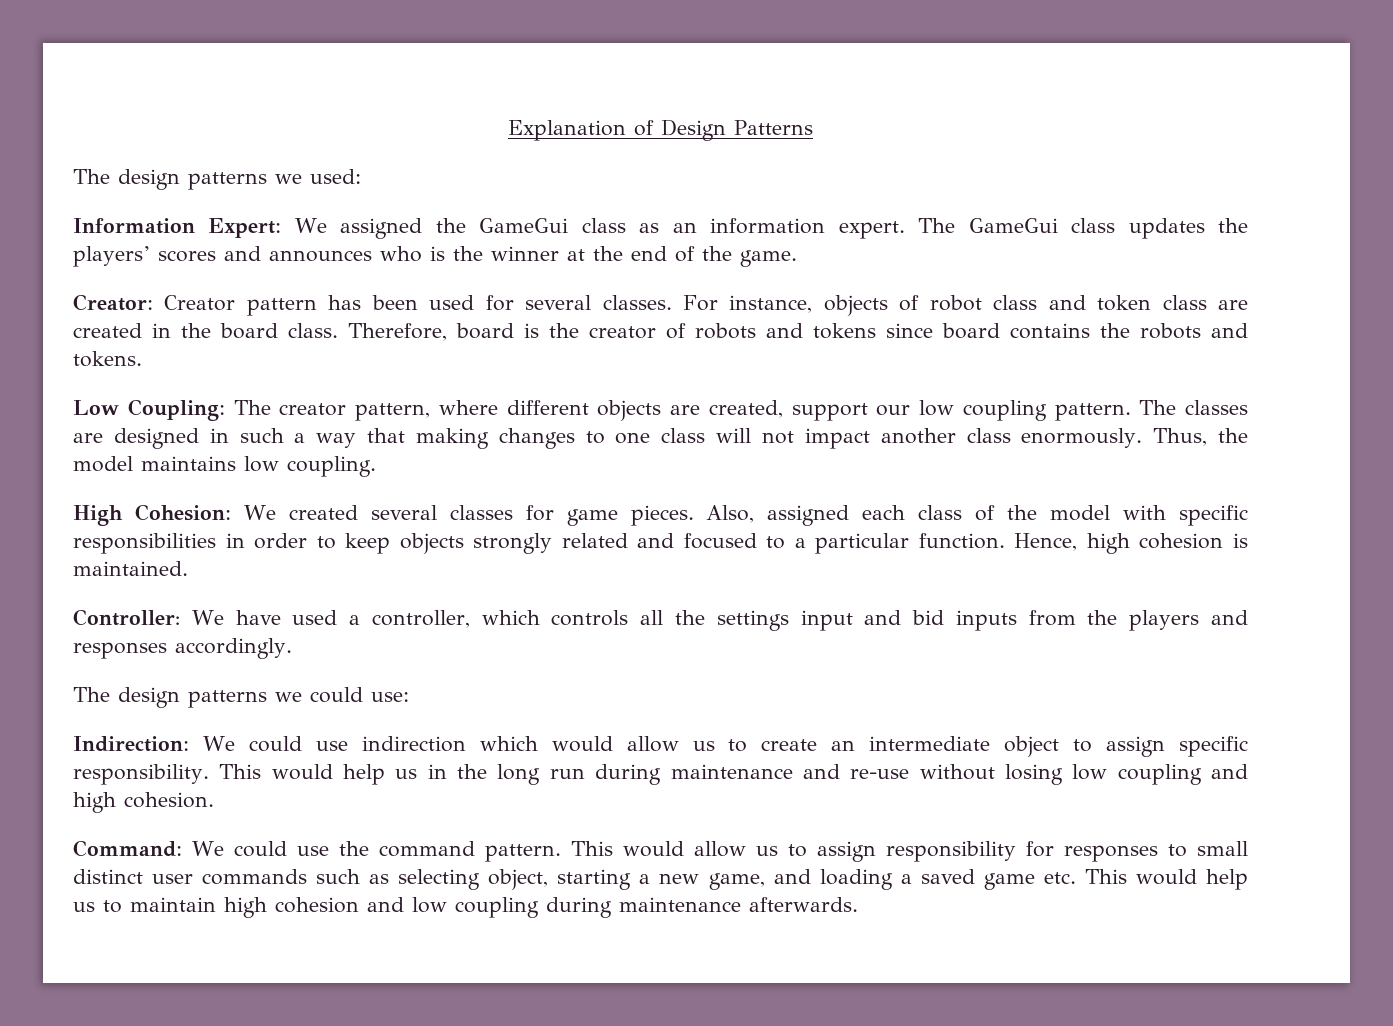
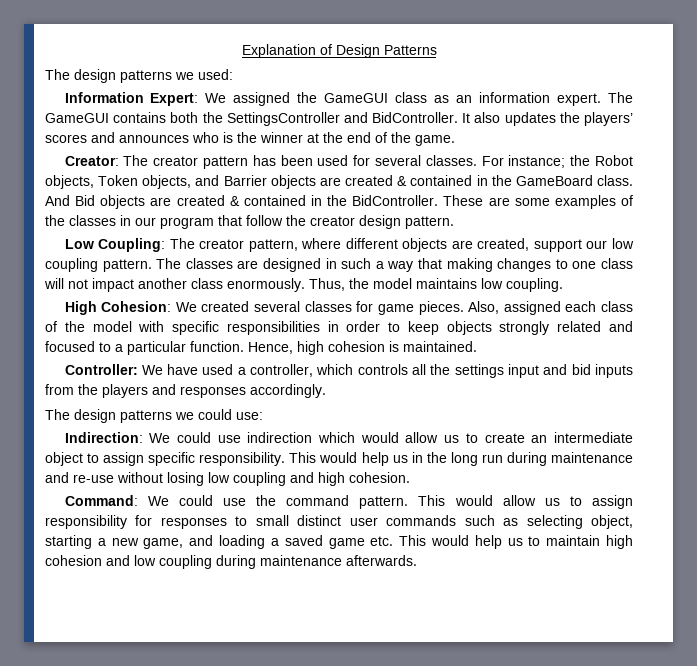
[479,218,569,233] GameGui -> [324,93,389,103] GameGUI
[968,218,1116,233] GameGui class -> [45,112,501,126] GameGUI contains both the SettingsController and BidController. It also
[164,295,236,311] Creator -> [123,155,199,166] The creator
[729,295,1248,316] [73,323,1248,341] [73,351,142,367] instance, objects of robot class and token class are created in the board class. Therefore, board is the creator of robots and tokens since board contains the robots and tokens. -> [508,155,633,168] [45,175,633,189] [45,195,634,209] [45,215,454,229] instance; the Robot objects, Token objects, and Barrier objects are created & contained in the GameBoard class. And Bid objects are created & contained in the BidController. These are some examples of the classes in our program that follow the creator design pattern.

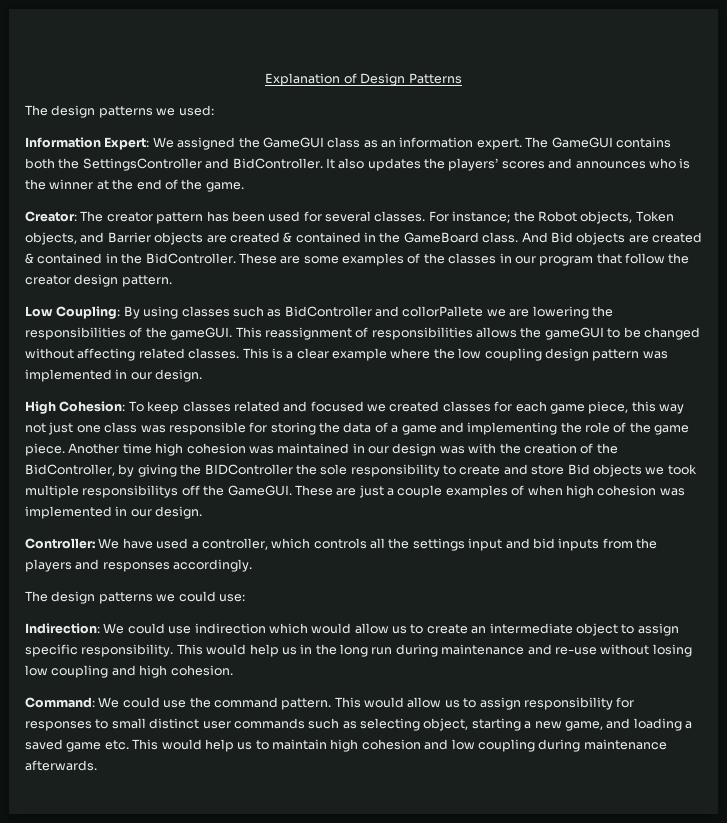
[169,238,634,252] [45,258,634,272] [44,278,563,292] [64,301,633,315] [45,321,633,335] [45,341,477,355] The creator pattern, where different objects are created, support our low coupling pattern. The classes are designed in such a way that making changes to one class will not impact another class enormously. Thus, the model maintains low coupling. // High Cohesion: We created several classes for game pieces. Also, assigned each class of the model with specific responsibilities in order to keep objects strongly related and focused to a particular function. Hence, high cohesion is maintained. -> [123,306,613,319] [25,327,700,340] [25,348,668,361] [25,369,203,382] [25,401,684,414] [25,422,690,435] [25,443,618,456] [25,464,697,477] [25,485,685,498] [25,506,203,519] By using classes such as BidController and collorPallete we are lowering the responsibilities of the gameGUI. This reassignment of responsibilities allows the gameGUI to be changed without affecting related classes. This is a clear example where the low coupling design pattern was implemented in our design. // High Cohesion: To keep classes related and focused we created classes for each game piece, this way not just one class was responsible for storing the data of a game and implementing the role of the game piece. Another time high cohesion was maintained in our design was with the creation of the BidController, by giving the BIDController the sole responsibility to create and store Bid objects we took multiple responsibilitys off the GameGUI. These are just a couple examples of when high cohesion was implemented in our design.

